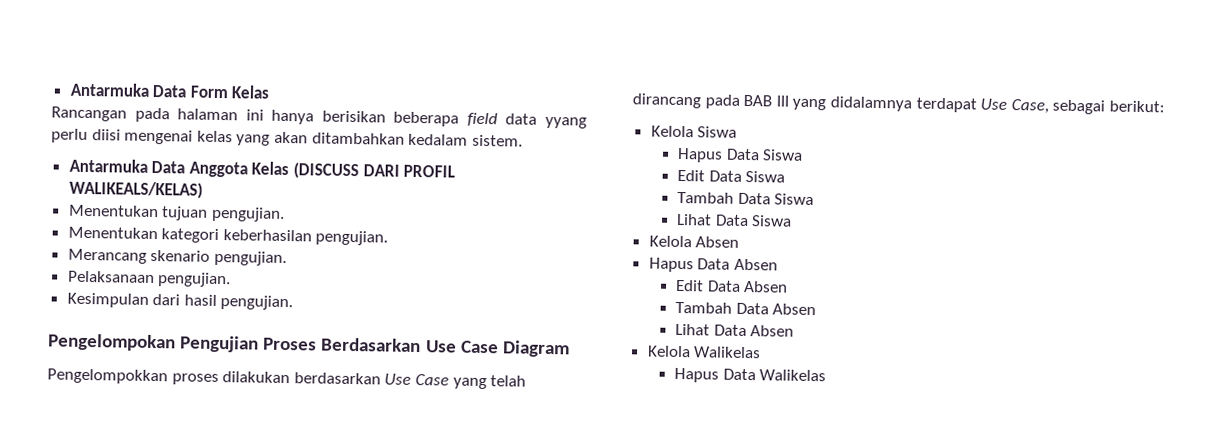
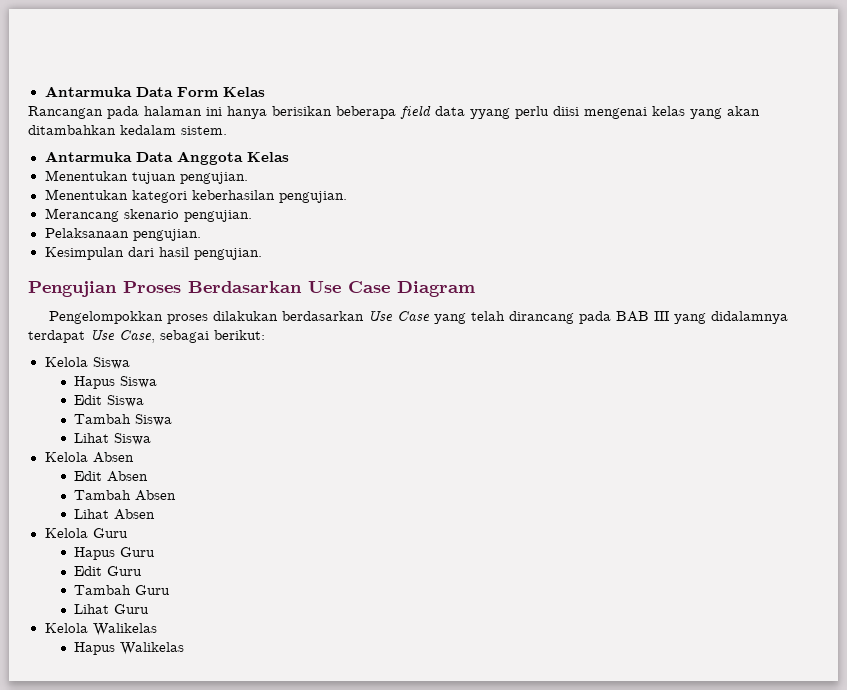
[293,162,456,180] [68,180,203,199] (DISCUSS DARI PROFIL WALIKEALS/KELAS) -> (289, 157) none
[48,333,176,352] Pengelompokan -> (262, 254) none
[725,148,760,161] Data -> (116, 382) none
[708,170,742,182] Data -> (103, 400) none
[737,192,771,205] Data -> (132, 419) none
[714,214,749,227] Data -> (110, 438) none
[648,257,778,273] [674,279,741,292] // Hapus Data Absen // Edit Data -> [74,471,103,481] // Edit
[735,302,769,315] Data -> (132, 495) none
[713,324,795,337] Data Absen -> [114,509,156,520] [44,528,128,538] [74,547,156,560] [74,566,143,576] [74,585,171,595] [74,604,150,614] Absen // Kelola Guru // Hapus Guru // Edit Guru // Tambah Guru // Lihat Guru
[722,368,756,381] Data -> (116, 648) none

